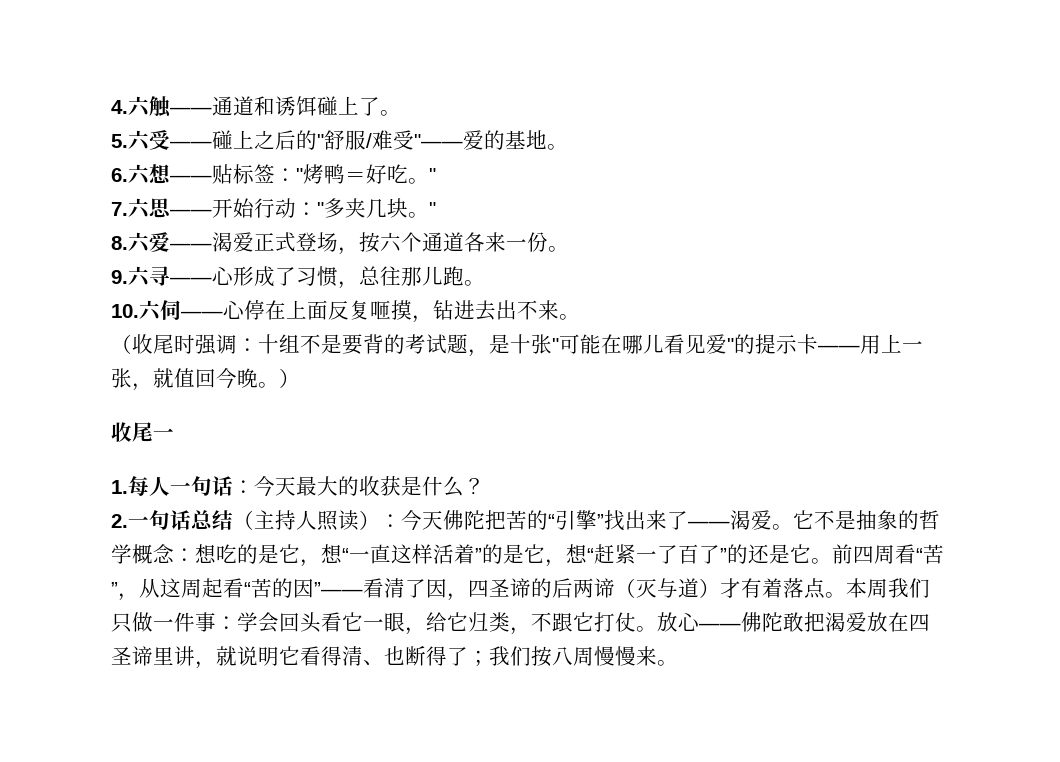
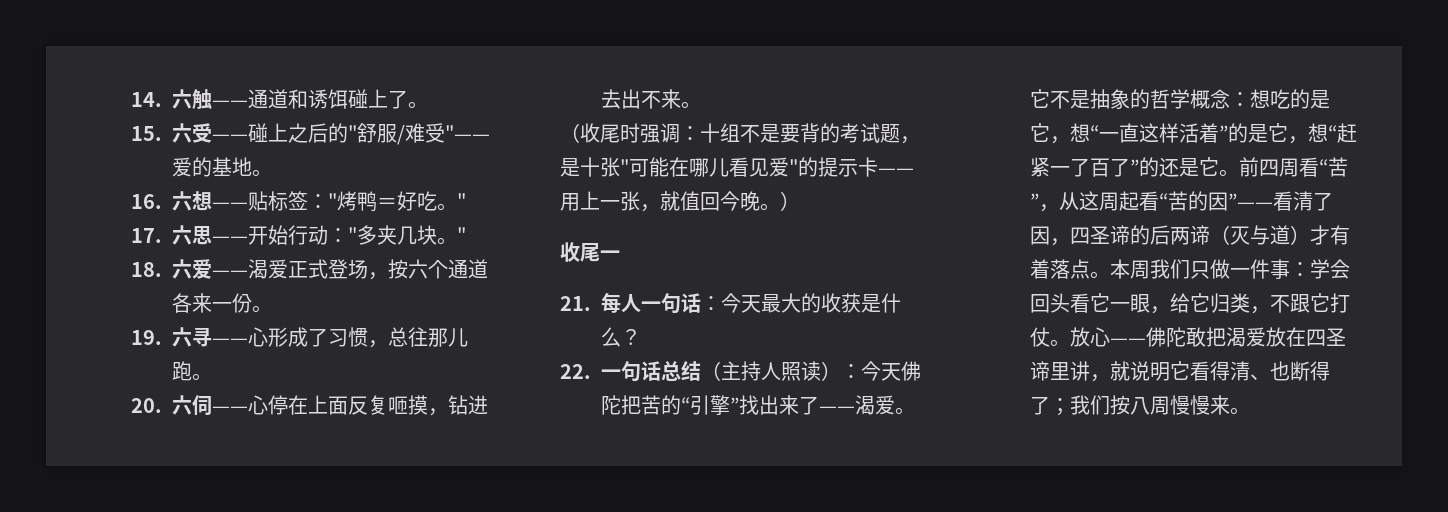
[111,100,128,114] 4. -> [131,92,162,107] 14.
[111,134,128,148] 5. -> [131,126,162,141] 15.
[111,168,128,182] 6. -> [131,194,162,209] 16.
[111,202,128,216] 7. -> [131,228,162,243] 17.
[111,236,128,250] 8. -> [131,262,162,277] 18.
[111,270,128,284] 9. -> [131,330,162,345] 19.
[111,304,139,318] 10. -> [131,398,162,413] 20.
[111,480,128,494] 1. -> [560,296,591,311] 21.
[111,514,128,528] 2. -> [560,364,591,379] 22.

